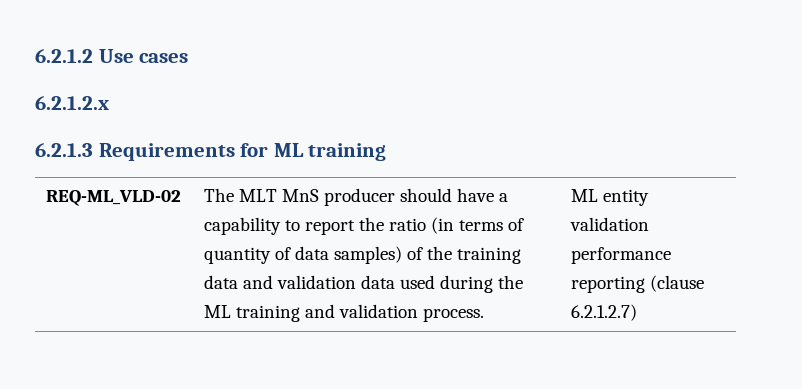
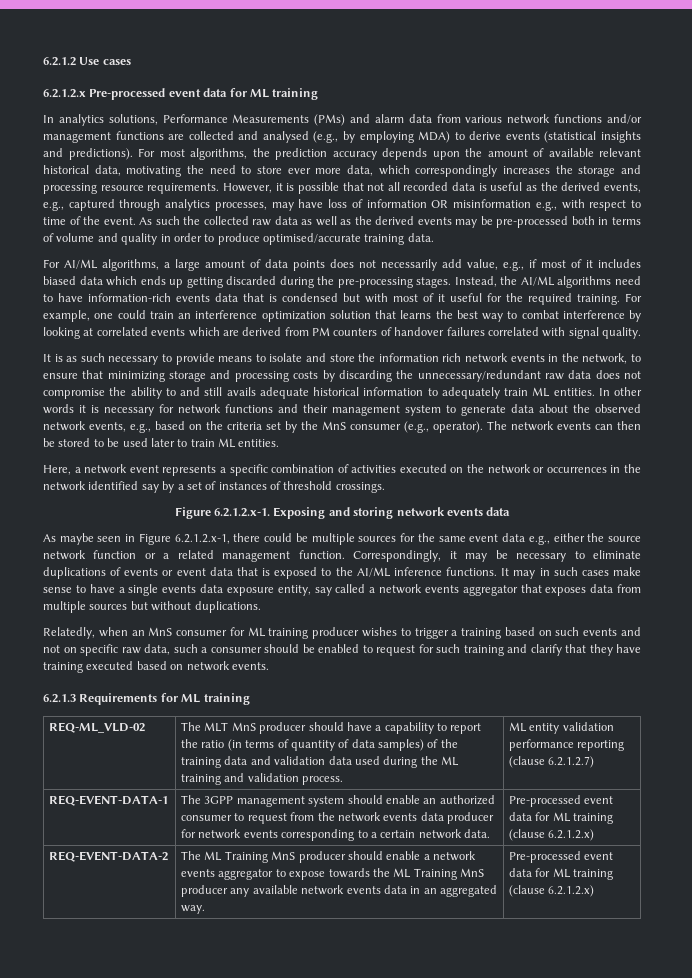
(109, 103) none -> [89,88,319,100] [43,114,643,126] [43,131,641,143] [43,148,641,160] [43,165,641,177] [43,182,641,194] [43,199,642,211] [43,216,641,228] [43,233,434,245] [43,259,641,271] [43,276,642,288] [43,293,642,305] [43,310,641,322] [43,327,641,339] [43,353,642,365] [43,370,641,382] [43,387,642,399] [43,404,641,416] [43,421,641,433] [43,438,280,448] [43,464,641,476] [43,481,385,493] [174,507,511,519] [43,533,642,545] [43,550,641,562] [43,567,641,579] [43,584,641,596] [43,601,261,613] [43,627,641,639] [43,644,641,656] [43,661,269,673] Pre-processed event data for ML training // In analytics solutions, Performance Measurements (PMs) and alarm data from various network functions and/or management functions are collected and analysed (e.g., by employing MDA) to derive events (statistical insights and predictions). For most algorithms, the prediction accuracy depends upon the amount of available relevant historical data, motivating the need to store ever more data, which correspondingly increases the storage and processing resource requirements. However, it is possible that not all recorded data is useful as the derived events, e.g., captured through analytics processes, may have loss of information OR misinformation e.g., with respect to time of the event. As such the collected raw data as well as the derived events may be pre-processed both in terms of volume and quality in order to produce optimised/accurate training data. // For AI/ML algorithms, a large amount of data points does not necessarily add value, e.g., if most of it includes biased data which ends up getting discarded during the pre-processing stages. Instead, the AI/ML algorithms need to have information-rich events data that is condensed but with most of it useful for the required training. For example, one could train an interference optimization solution that learns the best way to combat interference by looking at correlated events which are derived from PM counters of handover failures correlated with signal quality. // It is as such necessary to provide means to isolate and store the information rich network events in the network, to ensure that minimizing storage and processing costs by discarding the unnecessary/redundant raw data does not compromise the ability to and still avails adequate historical information to adequately train ML entities. In other words it is necessary for network functions and their management system to generate data about the observed network events, e.g., based on the criteria set by the MnS consumer (e.g., operator). The network events can then be stored to be used later to train ML entities. // Here, a network event represents a specific combination of activities executed on the network or occurrences in the network identified say by a set of instances of threshold crossings. // Figure 6.2.1.2.x-1. Exposing and storing network events data // As maybe seen in Figure 6.2.1.2.x-1, there could be multiple sources for the same event data e.g., either the source network function or a related management function. Correspondingly, it may be necessary to eliminate duplications of events or event data that is exposed to the AI/ML inference functions. It may in such cases make sense to have a single events data exposure entity, say called a network events aggregator that exposes data from multiple sources but without duplications. // Relatedly, when an MnS consumer for ML training producer wishes to trigger a training based on such events and not on specific raw data, such a consumer should be enabled to request for such training and clarify that they have training executed based on network events.
(638, 312) none -> [49,795,169,806] [181,795,495,807] [181,812,495,824] [181,829,491,841] [509,795,614,807] [509,812,614,824] [509,829,595,841] [49,851,169,862] [181,851,477,863] [181,868,485,880] [181,885,498,897] [181,905,206,914] [509,851,614,863] [509,868,614,880] [509,885,595,897] // REQ-EVENT-DATA-1 | The 3GPP management system should enable an authorized consumer to request from the network events data producer for network events corresponding to a certain network data. | Pre-processed event data for ML training (clause 6.2.1.2.x) // REQ-EVENT-DATA-2 | The ML Training MnS producer should enable a network events aggregator to expose towards the ML Training MnS producer any available network events data in an aggregated way. | Pre-processed event data for ML training (clause 6.2.1.2.x)

